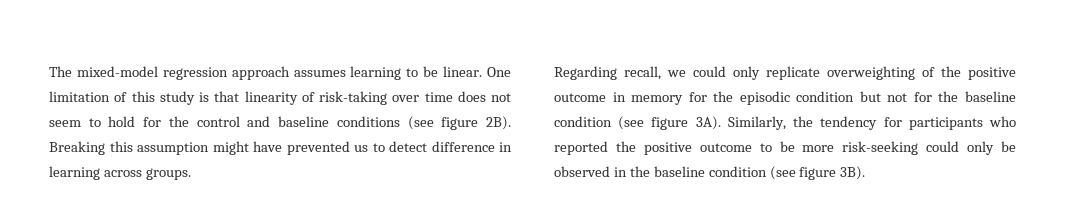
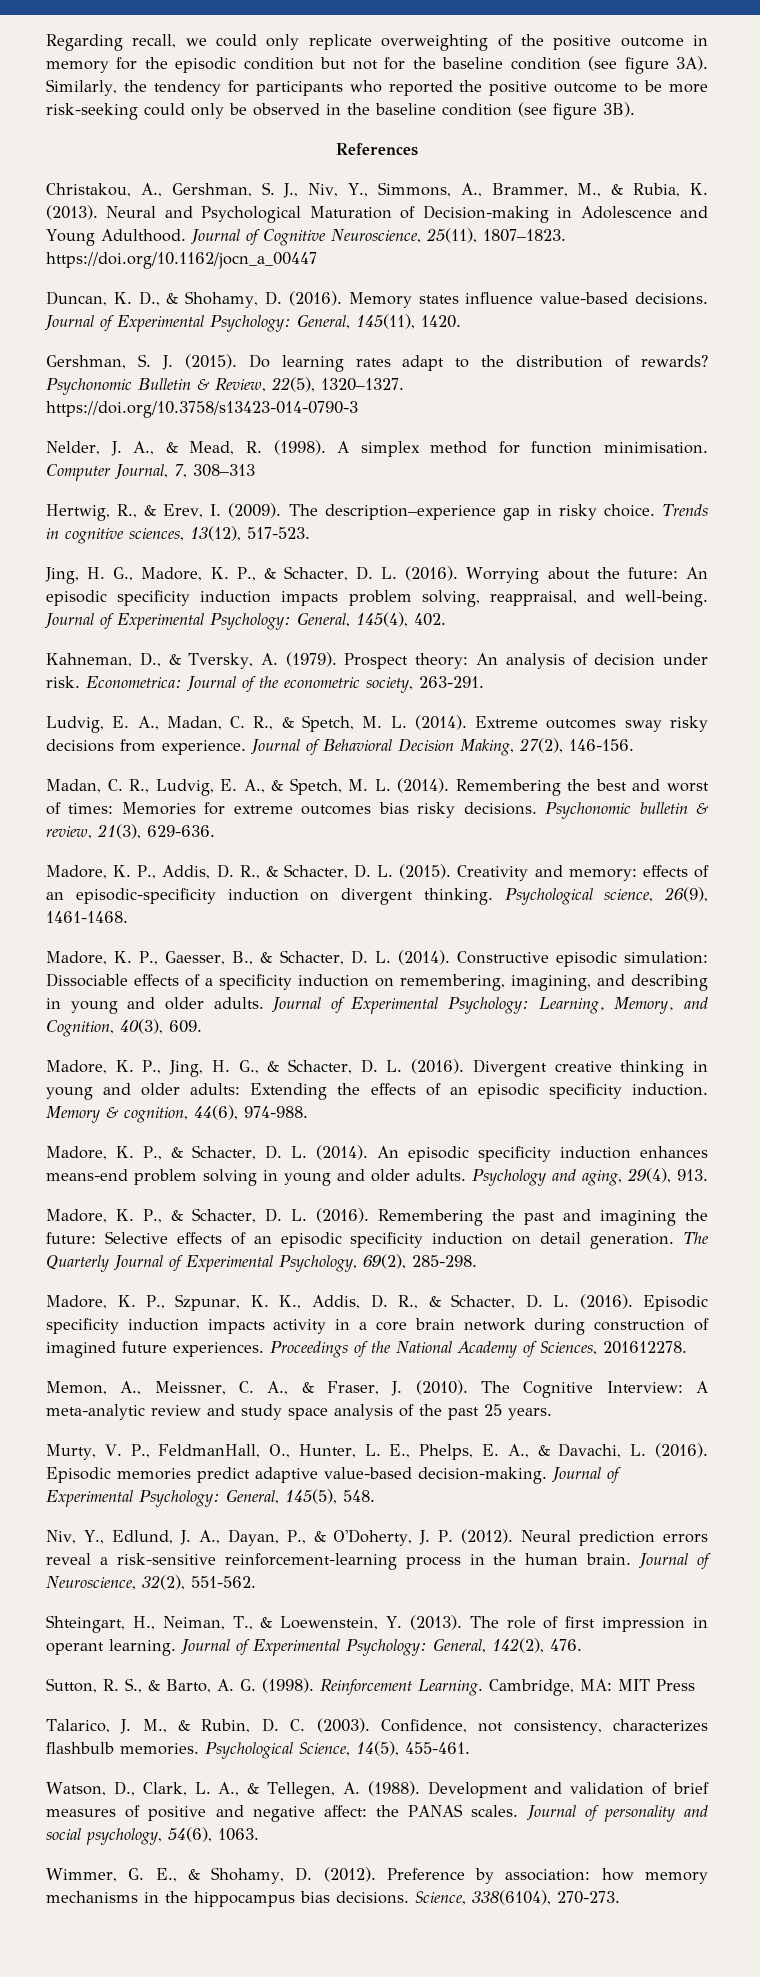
[49,66,512,80] [49,91,511,105] [49,116,512,130] [49,141,512,155] [49,166,191,180] The mixed-model regression approach assumes learning to be linear. One limitation of this study is that linearity of risk-taking over time does not seem to hold for the control and baseline conditions (see figure 2B). Breaking this assumption might have prevented us to detect difference in learning across groups. // -> (46, 42) none
(866, 173) none -> [336,143,418,156] [46,182,709,198] [46,205,708,223] [46,228,566,246] [46,252,317,269] [46,291,708,308] [45,314,461,332] [46,354,708,372] [46,377,404,395] [46,401,358,418] [46,440,708,457] [46,464,255,481] [46,503,709,521] [46,526,310,544] [45,566,708,584] [46,590,708,607] [45,612,446,630] [46,652,708,669] [46,676,484,693] [46,715,708,733] [46,738,634,756] [46,778,709,796] [46,802,709,819] [46,824,215,839] [46,864,709,881] [46,887,708,905] [46,911,128,923] [46,950,709,967] [46,973,708,991] [46,997,708,1014] [46,1019,202,1037] [46,1059,708,1077] [46,1083,708,1100] [46,1105,308,1123] [46,1145,708,1162] [46,1168,708,1186] [46,1208,708,1226] [46,1231,709,1249] [46,1254,477,1272] [46,1294,708,1311] [46,1318,709,1335] [46,1341,687,1358] [46,1380,708,1398] [46,1404,552,1420] [46,1443,708,1460] [46,1467,621,1484] [46,1489,375,1507] [46,1529,708,1546] [46,1553,711,1570] [46,1575,256,1590] [46,1615,708,1633] [46,1638,582,1656] [46,1678,695,1696] [46,1718,708,1735] [46,1741,470,1759] [46,1781,709,1799] [46,1804,708,1822] [46,1827,259,1845] [46,1867,709,1884] [46,1890,620,1907] // References // Christakou, A., Gershman, S. J., Niv, Y., Simmons, A., Brammer, M., & Rubia, K. (2013). Neural and Psychological Maturation of Decision-making in Adolescence and Young Adulthood. Journal of Cognitive Neuroscience, 25(11), 1807–1823. https://doi.org/10.1162/jocn_a_00447 // Duncan, K. D., & Shohamy, D. (2016). Memory states influence value-based decisions. Journal of Experimental Psychology: General, 145(11), 1420. // Gershman, S. J. (2015). Do learning rates adapt to the distribution of rewards? Psychonomic Bulletin & Review, 22(5), 1320–1327. https://doi.org/10.3758/s13423-014-0790-3 // Nelder, J. A., & Mead, R. (1998). A simplex method for function minimisation. Computer Journal, 7, 308–313 // Hertwig, R., & Erev, I. (2009). The description–experience gap in risky choice. Trends in cognitive sciences, 13(12), 517-523. // Jing, H. G., Madore, K. P., & Schacter, D. L. (2016). Worrying about the future: An episodic specificity induction impacts problem solving, reappraisal, and well-being. Journal of Experimental Psychology: General, 145(4), 402. // Kahneman, D., & Tversky, A. (1979). Prospect theory: An analysis of decision under risk. Econometrica: Journal of the econometric society, 263-291. // Ludvig, E. A., Madan, C. R., & Spetch, M. L. (2014). Extreme outcomes sway risky decisions from experience. Journal of Behavioral Decision Making, 27(2), 146-156. // Madan, C. R., Ludvig, E. A., & Spetch, M. L. (2014). Remembering the best and worst of times: Memories for extreme outcomes bias risky decisions. Psychonomic bulletin & review, 21(3), 629-636. // Madore, K. P., Addis, D. R., & Schacter, D. L. (2015). Creativity and memory: effects of an episodic-specificity induction on divergent thinking. Psychological science, 26(9), 1461-1468. // Madore, K. P., Gaesser, B., & Schacter, D. L. (2014). Constructive episodic simulation: Dissociable effects of a specificity induction on remembering, imagining, and describing in young and older adults. Journal of Experimental Psychology: Learning, Memory, and Cognition, 40(3), 609. // Madore, K. P., Jing, H. G., & Schacter, D. L. (2016). Divergent creative thinking in young and older adults: Extending the effects of an episodic specificity induction. Memory & cognition, 44(6), 974-988. // Madore, K. P., & Schacter, D. L. (2014). An episodic specificity induction enhances means-end problem solving in young and older adults. Psychology and aging, 29(4), 913. // Madore, K. P., & Schacter, D. L. (2016). Remembering the past and imagining the future: Selective effects of an episodic specificity induction on detail generation. The Quarterly Journal of Experimental Psychology, 69(2), 285-298. // Madore, K. P., Szpunar, K. K., Addis, D. R., & Schacter, D. L. (2016). Episodic specificity induction impacts activity in a core brain network during construction of imagined future experiences. Proceedings of the National Academy of Sciences, 201612278. // Memon, A., Meissner, C. A., & Fraser, J. (2010). The Cognitive Interview: A meta-analytic review and study space analysis of the past 25 years. // Murty, V. P., FeldmanHall, O., Hunter, L. E., Phelps, E. A., & Davachi, L. (2016). Episodic memories predict adaptive value-based decision-making. Journal of Experimental Psychology: General, 145(5), 548. // Niv, Y., Edlund, J. A., Dayan, P., & O'Doherty, J. P. (2012). Neural prediction errors reveal a risk-sensitive reinforcement-learning process in the human brain. Journal of Neuroscience, 32(2), 551-562. // Shteingart, H., Neiman, T., & Loewenstein, Y. (2013). The role of first impression in operant learning. Journal of Experimental Psychology: General, 142(2), 476. // Sutton, R. S., & Barto, A. G. (1998). Reinforcement Learning. Cambridge, MA: MIT Press // Talarico, J. M., & Rubin, D. C. (2003). Confidence, not consistency, characterizes flashbulb memories. Psychological Science, 14(5), 455-461. // Watson, D., Clark, L. A., & Tellegen, A. (1988). Development and validation of brief measures of positive and negative affect: the PANAS scales. Journal of personality and social psychology, 54(6), 1063. // Wimmer, G. E., & Shohamy, D. (2012). Preference by association: how memory mechanisms in the hippocampus bias decisions. Science, 338(6104), 270-273.

